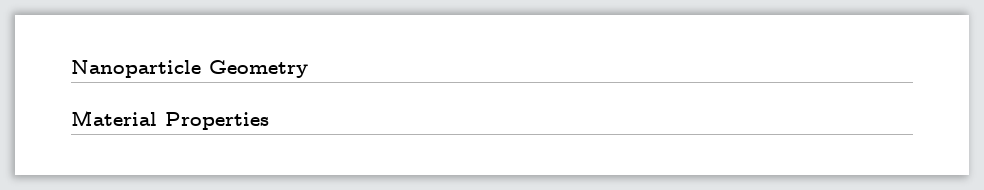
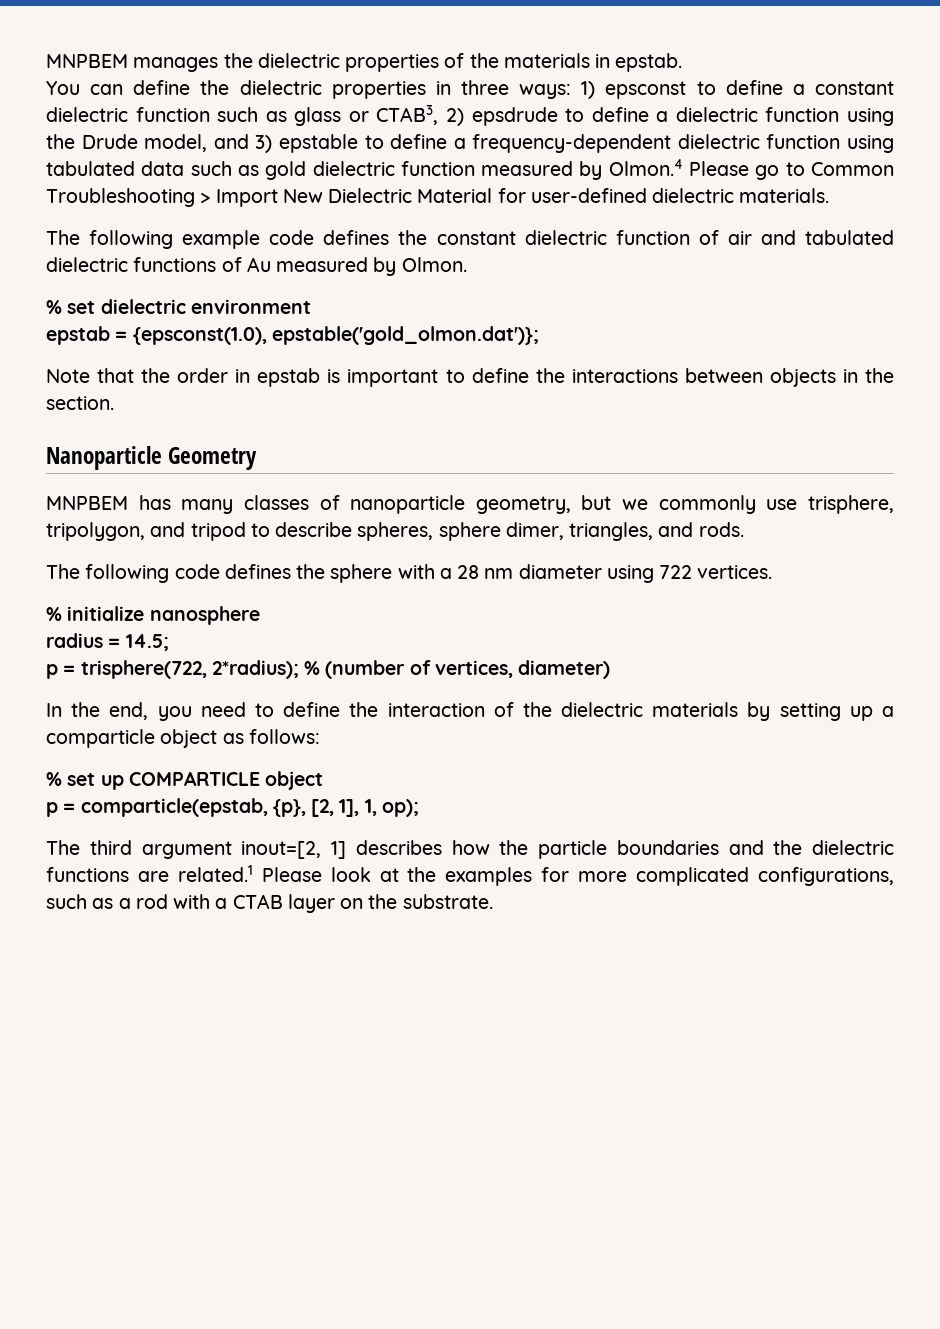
[71,60,308,78] [71,110,269,130] Nanoparticle Geometry // Material Properties -> [46,53,683,72] [46,80,894,99] [46,105,894,126] [46,134,895,153] [46,159,894,180] [46,188,830,207] [46,230,895,249] [46,257,467,276] [46,299,311,314] [46,326,539,345] [46,368,895,387] [46,396,114,410] [46,446,258,470] [46,495,894,514] [46,522,744,541] [46,564,773,583] [46,606,260,625] [46,633,169,651] [46,660,611,679] [46,702,894,721] [46,729,320,748] [46,771,324,790] [46,798,419,817] [46,840,894,859] [46,865,895,886] [46,894,493,913] MNPBEM manages the dielectric properties of the materials in epstab. // You can define the dielectric properties in three ways: 1) epsconst to define a constant dielectric function such as glass or CTAB3, 2) epsdrude to define a dielectric function using the Drude model, and 3) epstable to define a frequency-dependent dielectric function using tabulated data such as gold dielectric function measured by Olmon.4 Please go to Common Troubleshooting > Import New Dielectric Material for user-defined dielectric materials. // The following example code defines the constant dielectric function of air and tabulated dielectric functions of Au measured by Olmon. // % set dielectric environment // epstab = {epsconst(1.0), epstable('gold_olmon.dat')}; // Note that the order in epstab is important to define the interactions between objects in the section. // Nanoparticle Geometry // MNPBEM has many classes of nanoparticle geometry, but we commonly use trisphere, tripolygon, and tripod to describe spheres, sphere dimer, triangles, and rods. // The following code defines the sphere with a 28 nm diameter using 722 vertices. // % initialize nanosphere // radius = 14.5; // p = trisphere(722, 2*radius); % (number of vertices, diameter) // In the end, you need to define the interaction of the dielectric materials by setting up a comparticle object as follows: // % set up COMPARTICLE object // p = comparticle(epstab, {p}, [2, 1], 1, op); // The third argument inout=[2, 1] describes how the particle boundaries and the dielectric functions are related.1 Please look at the examples for more complicated configurations, such as a rod with a CTAB layer on the substrate.

